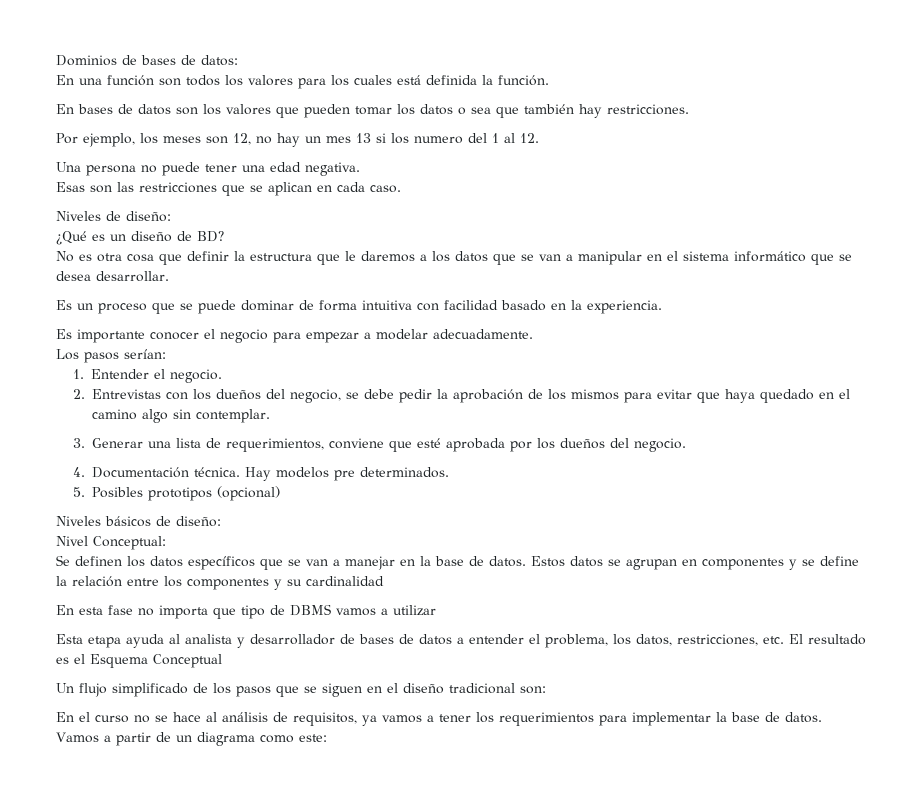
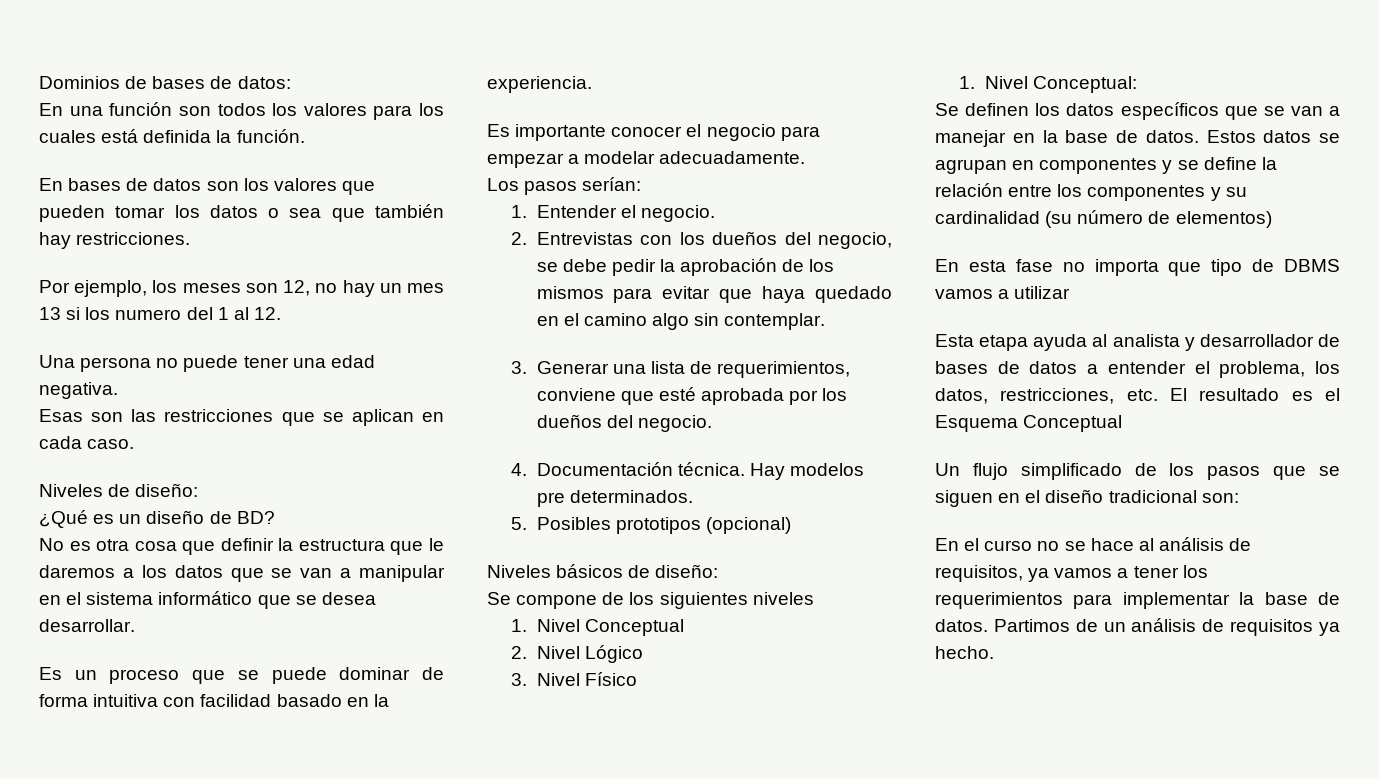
(221, 521) none -> [487,592,814,609] [511,619,684,636] [511,645,643,663] [511,672,637,686] [959,76,976,89] Se compone de los siguientes niveles // 1. Nivel Conceptual // 2. Nivel Lógico // 3. Nivel Físico // 1.
(384, 581) none -> [1045,210,1272,228] (su número de elementos)
[56,732,327,746] Vamos a partir de un diagrama como este: -> [993,618,1340,636] [935,646,994,659] Partimos de un análisis de requisitos ya hecho.

